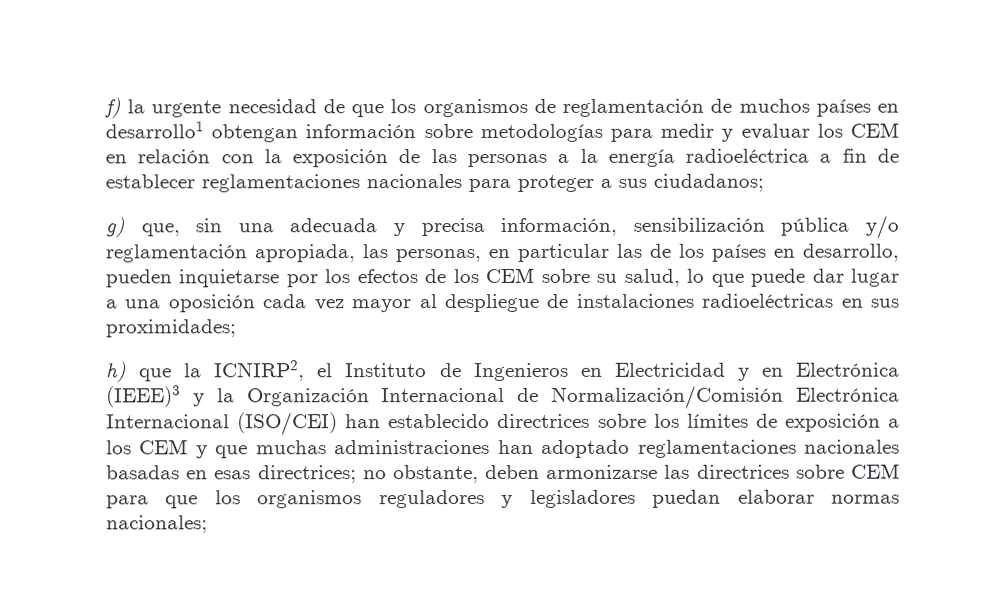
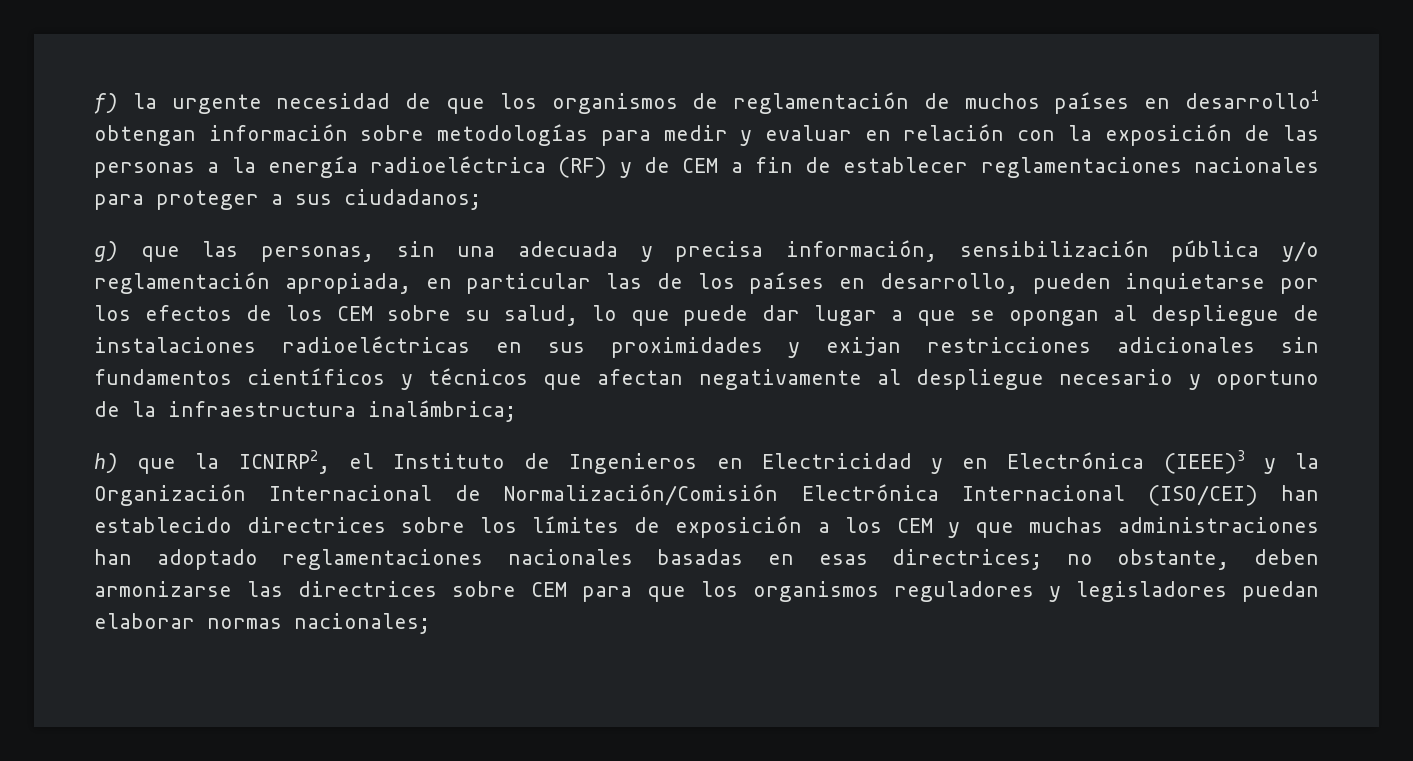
[816,122,900,138] los CEM -> (852, 133) none
(810, 155) none -> [558,157,719,178] (RF) y de CEM
[140,223,180,237] que, -> [140,241,374,262] que las personas,
[362,244,481,263] las personas, -> (411, 283) none
[125,294,413,313] una oposición cada vez mayor -> [917,310,1100,326] que se opongan
[106,319,237,338] proximidades; -> [610,337,1320,358] [94,368,1319,390] [94,400,516,422] proximidades y exijan restricciones adicionales sin fundamentos científicos y técnicos que afectan negativamente al despliegue necesario y oportuno de la infraestructura inalámbrica;

